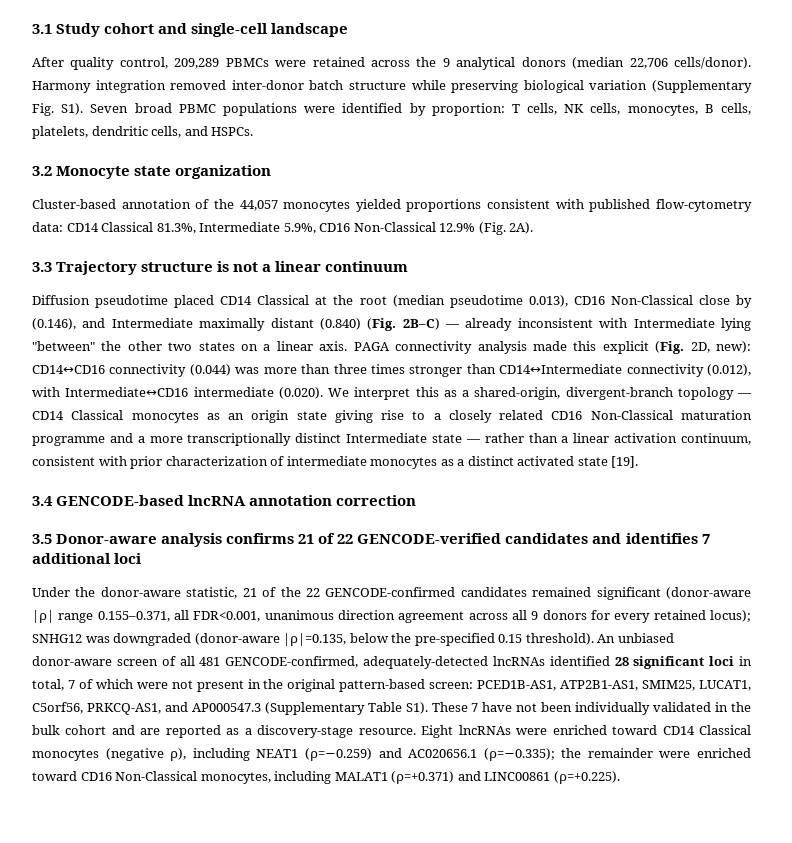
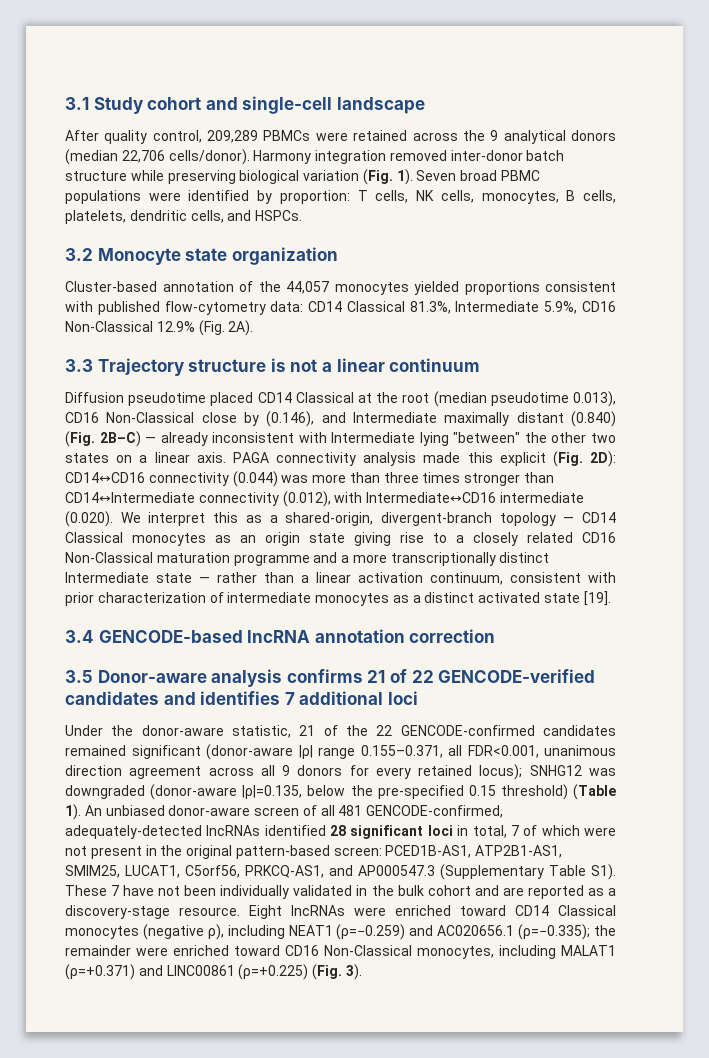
[652,80,753,93] [32,103,84,116] (Supplementary Fig. S1). -> [362,169,413,185] (Fig. 1).
[690,341,751,353] 2D, new): -> [590,451,617,467] 2D):
[525,633,594,645] threshold). -> [500,784,616,800] [65,804,81,820] threshold) (Table 1).
[553,771,620,784] (ρ=+0.225). -> [238,964,362,980] (ρ=+0.225) (Fig. 3).

